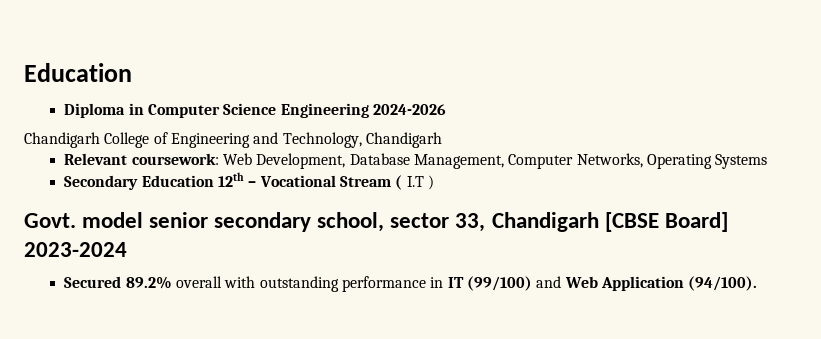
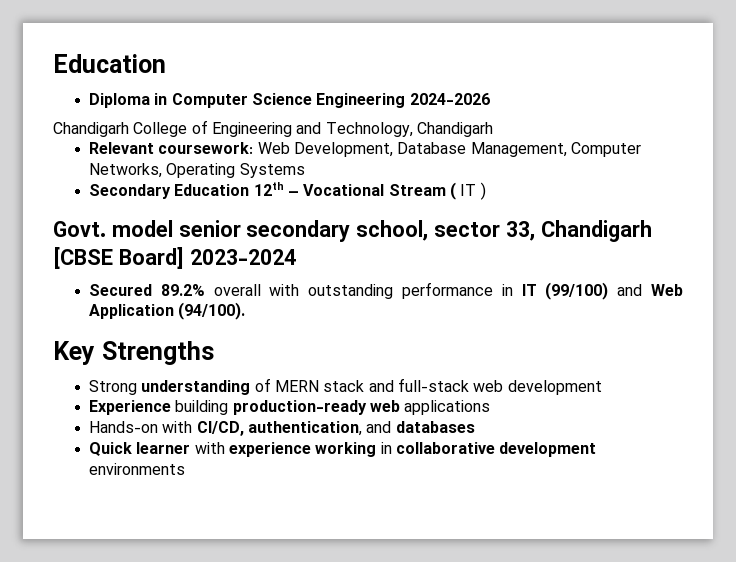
[406,176,424,187] I.T -> [460,184,477,196] IT
(758, 283) none -> [53,341,214,365] [89,378,602,395] [89,400,491,415] [89,421,475,436] [89,442,597,457] [89,463,186,475] // Key Strengths // Strong understanding of MERN stack and full-stack web development // Experience building production-ready web applications // Hands-on with CI/CD, authentication, and databases // Quick learner with experience working in collaborative development environments

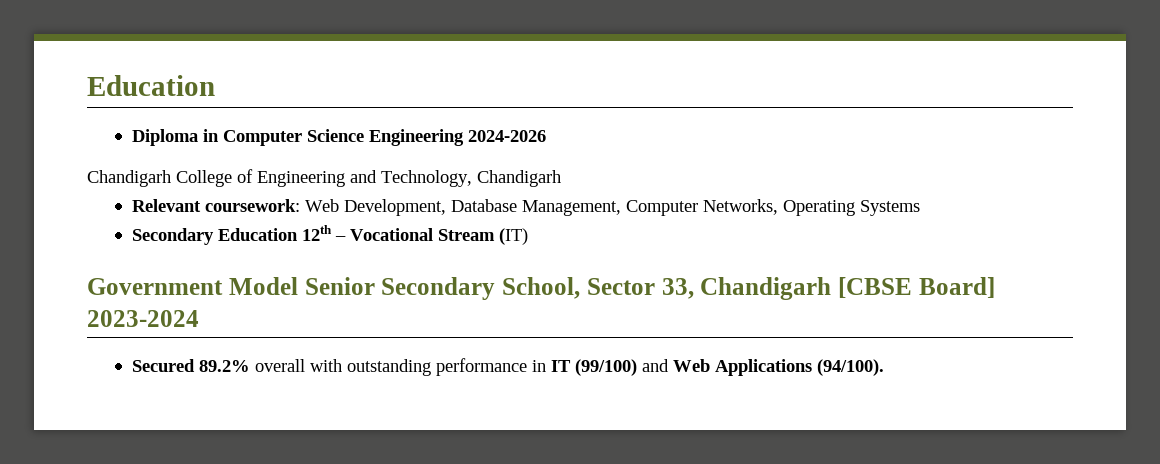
[449,182,486,200] [53,220,501,242] ( IT ) // Govt. model senior secondary school, sector -> [498,228,528,245] [87,277,655,300] (IT) // Government Model Senior Secondary School, Sector
[89,304,175,319] Application -> [714,359,812,376] Applications
[53,341,214,365] [89,378,602,395] [89,400,491,415] [89,421,475,436] [89,442,597,457] [89,463,186,475] // Key Strengths // Strong understanding of MERN stack and full-stack web development // Experience building production-ready web applications // Hands-on with CI/CD, authentication, and databases // Quick learner with experience working in collaborative development environments -> (884, 367) none

